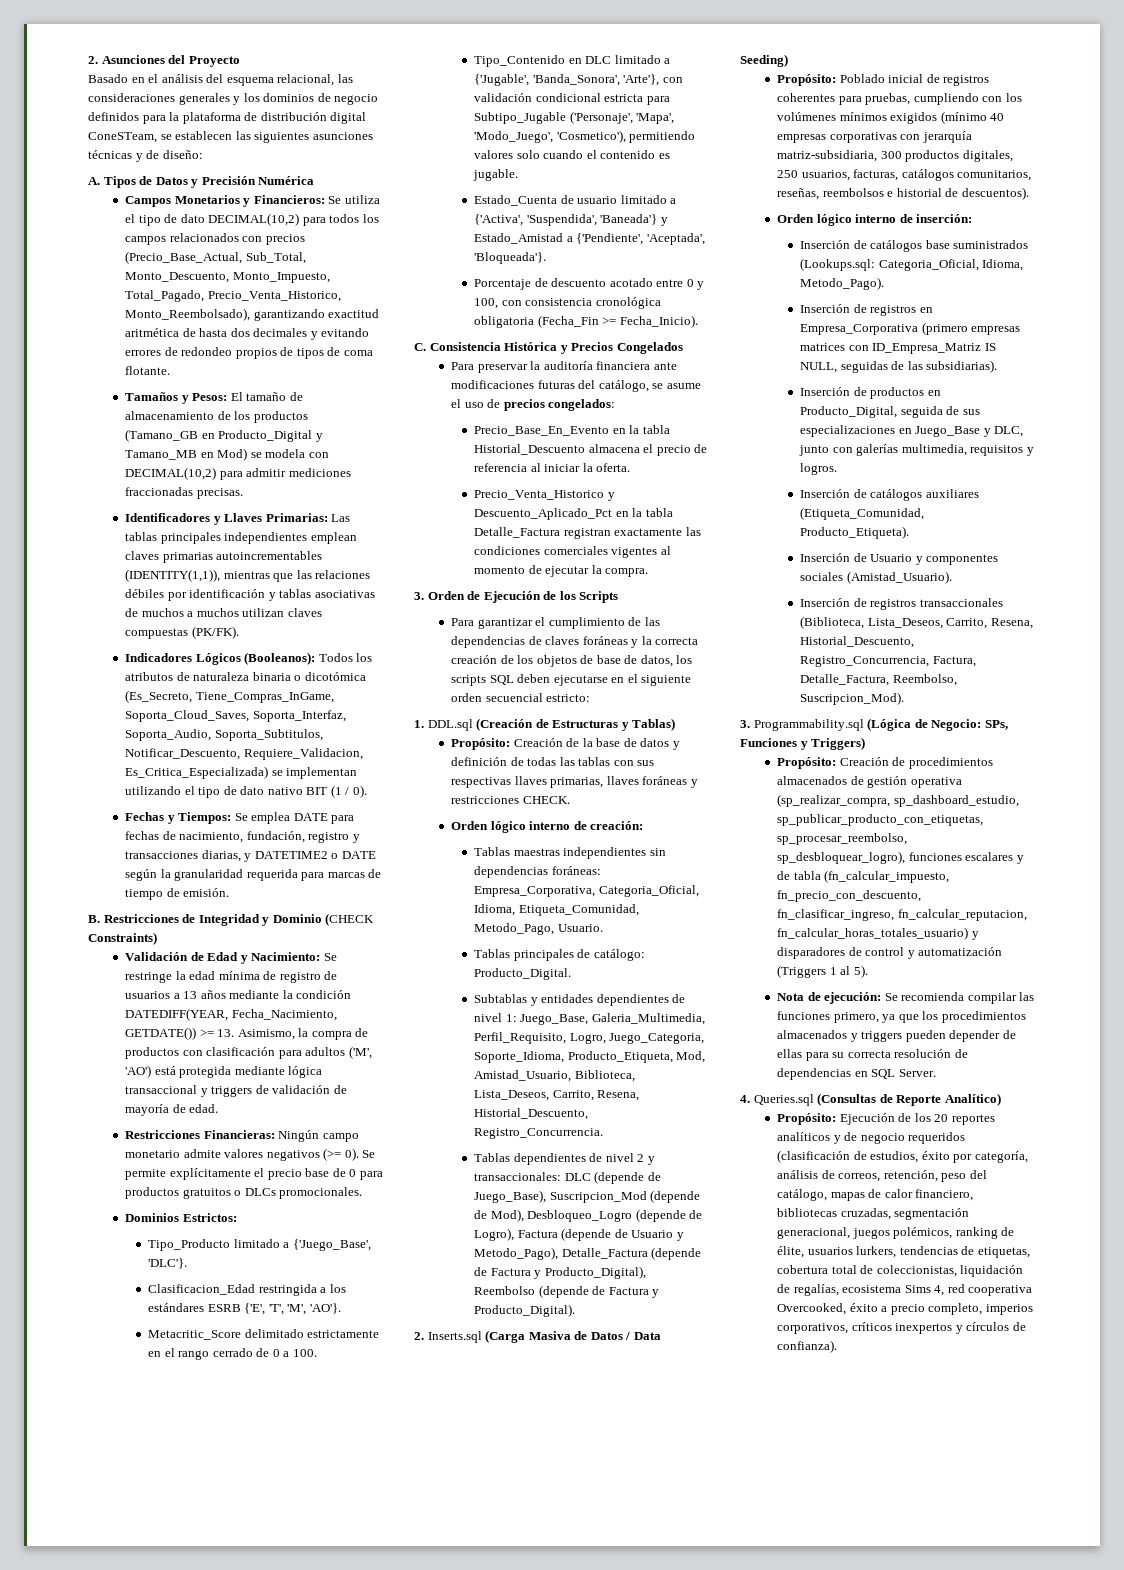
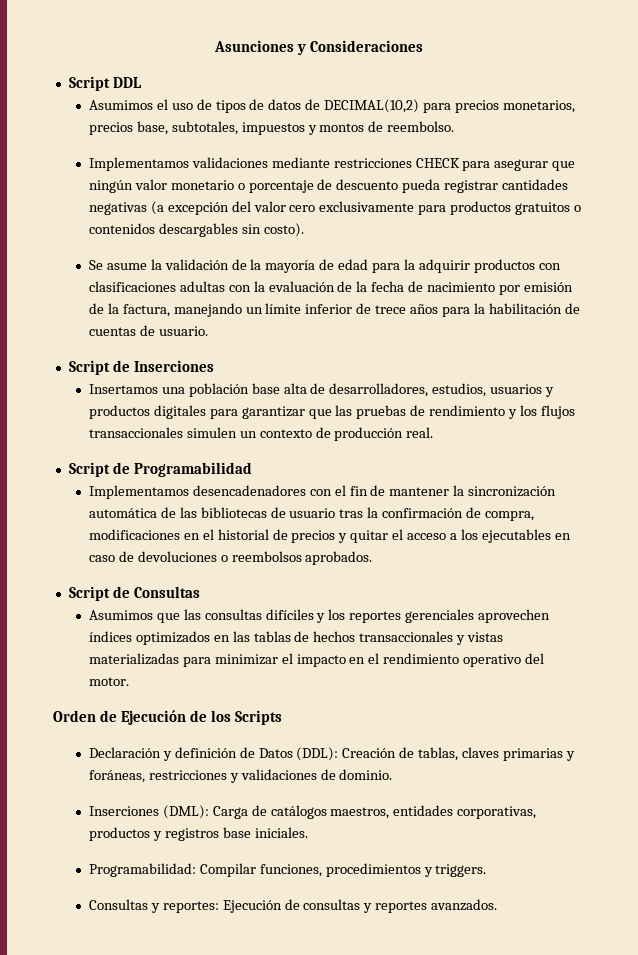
[88,55,240,67] [88,74,353,86] [88,93,379,105] [88,112,367,124] [88,131,373,143] [88,150,203,162] [88,176,315,188] [125,195,380,207] [125,213,379,226] [125,233,305,245] [125,251,306,264] [125,272,330,283] [125,290,341,302] [125,308,380,321] [125,328,370,340] [125,347,373,359] [125,366,171,375] [125,392,303,404] [125,411,308,423] [125,429,323,442] [125,448,329,461] [125,467,351,480] [125,487,243,499] [125,513,351,525] [125,532,357,544] [125,551,323,563] [125,569,371,582] [125,589,375,601] [125,608,322,617] [125,626,239,639] [125,652,373,665] [125,672,366,681] [125,690,334,703] [125,710,346,722] [125,729,323,741] [125,748,363,760] [125,766,358,779] [125,785,367,798] [125,812,355,824] [125,831,360,843] [125,850,376,862] [125,869,382,881] [125,888,230,900] [88,913,375,926] [88,932,157,945] [125,952,337,964] [125,971,338,983] [125,990,352,999] [125,1008,337,1021] [125,1027,369,1040] [125,1046,372,1059] [125,1065,323,1078] [125,1085,347,1097] [125,1104,219,1116] [125,1130,359,1142] [125,1148,376,1161] [125,1168,383,1180] [125,1187,363,1199] [125,1213,237,1222] [148,1239,371,1251] [148,1258,188,1269] [148,1284,346,1296] [148,1303,341,1315] [148,1329,380,1340] [148,1348,317,1360] [474,55,671,67] [474,74,683,86] [474,93,670,105] [474,111,675,124] [474,130,696,143] [474,150,670,159] [473,169,519,181] [474,195,677,206] [474,214,668,226] [474,233,705,245] [474,252,547,264] [474,278,705,290] [474,297,661,309] [474,315,698,328] [414,342,683,354] [451,361,677,373] [451,380,701,392] [451,399,616,411] [474,425,670,436] [474,444,708,456] [474,463,631,472] [474,490,615,501] [474,508,673,520] [474,527,701,539] [474,546,671,558] [474,565,649,577] [414,592,424,600] 2. Asunciones del Proyecto // Basado en el análisis del esquema relacional, las consideraciones generales y los dominios de negocio definidos para la plataforma de distribución digital ConeSTeam, se establecen las siguientes asunciones técnicas y de diseño: // A. Tipos de Datos y Precisión Numérica // Campos Monetarios y Financieros: Se utiliza el tipo de dato DECIMAL(10,2) para todos los campos relacionados con precios (Precio_Base_Actual, Sub_Total, Monto_Descuento, Monto_Impuesto, Total_Pagado, Precio_Venta_Historico, Monto_Reembolsado), garantizando exactitud aritmética de hasta dos decimales y evitando errores de redondeo propios de tipos de coma flotante. // Tamaños y Pesos: El tamaño de almacenamiento de los productos (Tamano_GB en Producto_Digital y Tamano_MB en Mod) se modela con DECIMAL(10,2) para admitir mediciones fraccionadas precisas. // Identificadores y Llaves Primarias: Las tablas principales independientes emplean claves primarias autoincrementables (IDENTITY(1,1)), mientras que las relaciones débiles por identificación y tablas asociativas de muchos a muchos utilizan claves compuestas (PK/FK). // Indicadores Lógicos (Booleanos): Todos los atributos de naturaleza binaria o dicotómica (Es_Secreto, Tiene_Compras_InGame, Soporta_Cloud_Saves, Soporta_Interfaz, Soporta_Audio, Soporta_Subtitulos, Notificar_Descuento, Requiere_Validacion, Es_Critica_Especializada) se implementan utilizando el tipo de dato nativo BIT (1 / 0). // Fechas y Tiempos: Se emplea DATE para fechas de nacimiento, fundación, registro y transacciones diarias, y DATETIME2 o DATE según la granularidad requerida para marcas de tiempo de emisión. // B. Restricciones de Integridad y Dominio (CHECK Constraints) // Validación de Edad y Nacimiento: Se restringe la edad mínima de registro de usuarios a 13 años mediante la condición DATEDIFF(YEAR, Fecha_Nacimiento, GETDATE()) >= 13. Asimismo, la compra de productos con clasificación para adultos ('M', 'AO') está protegida mediante lógica transaccional y triggers de validación de mayoría de edad. // Restricciones Financieras: Ningún campo monetario admite valores negativos (>= 0). Se permite explícitamente el precio base de 0 para productos gratuitos o DLCs promocionales. // Dominios Estrictos: // Tipo_Producto limitado a {'Juego_Base', 'DLC'}. // Clasificacion_Edad restringida a los estándares ESRB {'E', 'T', 'M', 'AO'}. // Metacritic_Score delimitado estrictamente en el rango cerrado de 0 a 100. // Tipo_Contenido en DLC limitado a {'Jugable', 'Banda_Sonora', 'Arte'}, con validación condicional estricta para Subtipo_Jugable ('Personaje', 'Mapa', 'Modo_Juego', 'Cosmetico'), permitiendo valores solo cuando el contenido es jugable. // Estado_Cuenta de usuario limitado a {'Activa', 'Suspendida', 'Baneada'} y Estado_Amistad a {'Pendiente', 'Aceptada', 'Bloqueada'}. // Porcentaje de descuento acotado entre 0 y 100, con consistencia cronológica obligatoria (Fecha_Fin >= Fecha_Inicio). // C. Consistencia Histórica y Precios Congelados // Para preservar la auditoría financiera ante modificaciones futuras del catálogo, se asume el uso de precios congelados: // Precio_Base_En_Evento en la tabla Historial_Descuento almacena el precio de referencia al iniciar la oferta. // Precio_Venta_Historico y Descuento_Aplicado_Pct en la tabla Detalle_Factura registran exactamente las condiciones comerciales vigentes al momento de ejecutar la compra. // 3. -> [214,40,423,55] [68,76,142,91] [88,99,575,113] [88,121,455,135] [88,157,576,171] [88,179,569,193] [88,201,581,215] [88,223,304,237] [88,259,561,273] [88,281,573,295] [88,303,580,317] [88,325,208,336] [68,360,214,375] [88,383,555,397] [88,405,575,419] [88,427,434,441] [68,462,252,477] [88,485,557,499] [88,507,534,521] [88,529,571,543] [88,551,373,565] [68,586,200,601] [88,609,551,623] [88,631,504,645] [88,653,545,667] [88,677,129,686] Asunciones y Consideraciones // Script DDL // Asumimos el uso de tipos de datos de DECIMAL(10,2) para precios monetarios, precios base, subtotales, impuestos y montos de reembolso. // Implementamos validaciones mediante restricciones CHECK para asegurar que ningún valor monetario o porcentaje de descuento pueda registrar cantidades negativas (a excepción del valor cero exclusivamente para productos gratuitos o contenidos descargables sin costo). // Se asume la validación de la mayoría de edad para la adquirir productos con clasificaciones adultas con la evaluación de la fecha de nacimiento por emisión de la factura, manejando un límite inferior de trece años para la habilitación de cuentas de usuario. // Script de Inserciones // Insertamos una población base alta de desarrolladores, estudios, usuarios y productos digitales para garantizar que las pruebas de rendimiento y los flujos transaccionales simulen un contexto de producción real. // Script de Programabilidad // Implementamos desencadenadores con el fin de mantener la sincronización automática de las bibliotecas de usuario tras la confirmación de compra, modificaciones en el historial de precios y quitar el acceso a los ejecutables en caso de devoluciones o reembolsos aprobados. // Script de Consultas // Asumimos que las consultas difíciles y los reportes gerenciales aprovechen índices optimizados en las tablas de hechos transaccionales y vistas materializadas para minimizar el impacto en el rendimiento operativo del motor. //
[451,617,660,629] [451,636,699,648] [451,655,693,667] [451,674,692,686] [451,693,591,702] [414,718,676,731] [451,738,680,750] [451,757,655,766] [451,776,698,788] [451,796,570,804] [451,821,644,833] [474,847,666,859] [474,866,601,878] [474,885,699,897] [474,904,639,916] [474,923,603,935] [474,949,645,961] [474,968,572,980] [474,994,686,1006] [474,1013,705,1025] [474,1032,705,1044] [474,1051,706,1063] [474,1070,635,1082] [474,1090,640,1101] [474,1108,589,1120] [474,1128,604,1139] [474,1153,655,1165] [474,1171,661,1184] [474,1190,701,1203] [474,1209,703,1222] [474,1228,684,1241] [474,1247,702,1260] [474,1266,646,1279] [474,1285,660,1298] [474,1304,576,1317] [414,1330,661,1343] [740,54,788,67] [777,74,990,86] [777,93,1022,105] [777,111,1005,124] [777,131,972,143] [777,150,1013,162] [777,169,1032,181] [777,187,1029,200] [777,214,973,226] [800,240,1029,252] [800,258,1024,271] [800,277,885,290] [800,304,933,316] [800,322,1021,335] [800,343,996,354] [800,360,998,373] [800,387,941,399] [800,406,980,418] [800,425,1024,437] [799,444,1034,456] [800,463,838,475] [800,489,979,501] [800,507,925,520] [800,526,910,539] [800,553,999,565] [800,571,952,584] [800,598,1003,610] [800,616,1033,629] [800,636,915,648] [800,656,976,667] [800,674,957,686] [800,692,905,705] [740,718,1008,731] [740,737,866,750] [777,757,993,769] [777,776,962,788] [777,794,1019,807] [777,814,984,826] [777,833,908,845] [777,851,1024,864] [777,870,950,883] [777,890,922,902] [777,909,1027,921] [777,927,979,940] [777,947,1003,959] [777,965,868,978] [777,992,1035,1004] [777,1011,1026,1023] [777,1030,1016,1042] [777,1049,968,1061] [777,1068,936,1080] [740,1093,1001,1106] [777,1113,995,1125] [777,1132,966,1144] [777,1150,1028,1163] [777,1170,987,1182] [777,1189,974,1201] [777,1208,970,1220] [777,1227,1015,1239] [777,1246,1030,1258] [777,1265,1024,1277] [777,1284,1033,1296] [777,1303,1033,1315] [777,1322,1026,1334] [777,1340,838,1353] Para garantizar el cumplimiento de las dependencias de claves foráneas y la correcta creación de los objetos de base de datos, los scripts SQL deben ejecutarse en el siguiente orden secuencial estricto: // 1. DDL.sql (Creación de Estructuras y Tablas) // Propósito: Creación de la base de datos y definición de todas las tablas con sus respectivas llaves primarias, llaves foráneas y restricciones CHECK. // Orden lógico interno de creación: // Tablas maestras independientes sin dependencias foráneas: Empresa_Corporativa, Categoria_Oficial, Idioma, Etiqueta_Comunidad, Metodo_Pago, Usuario. // Tablas principales de catálogo: Producto_Digital. // Subtablas y entidades dependientes de nivel 1: Juego_Base, Galeria_Multimedia, Perfil_Requisito, Logro, Juego_Categoria, Soporte_Idioma, Producto_Etiqueta, Mod, Amistad_Usuario, Biblioteca, Lista_Deseos, Carrito, Resena, Historial_Descuento, Registro_Concurrencia. // Tablas dependientes de nivel 2 y transaccionales: DLC (depende de Juego_Base), Suscripcion_Mod (depende de Mod), Desbloqueo_Logro (depende de Logro), Factura (depende de Usuario y Metodo_Pago), Detalle_Factura (depende de Factura y Producto_Digital), Reembolso (depende de Factura y Producto_Digital). // 2. Inserts.sql (Carga Masiva de Datos / Data Seeding) // Propósito: Poblado inicial de registros coherentes para pruebas, cumpliendo con los volúmenes mínimos exigidos (mínimo 40 empresas corporativas con jerarquía matriz-subsidiaria, 300 productos digitales, 250 usuarios, facturas, catálogos comunitarios, reseñas, reembolsos e historial de descuentos). // Orden lógico interno de inserción: // Inserción de catálogos base suministrados (Lookups.sql: Categoria_Oficial, Idioma, Metodo_Pago). // Inserción de registros en Empresa_Corporativa (primero empresas matrices con ID_Empresa_Matriz IS NULL, seguidas de las subsidiarias). // Inserción de productos en Producto_Digital, seguida de sus especializaciones en Juego_Base y DLC, junto con galerías multimedia, requisitos y logros. // Inserción de catálogos auxiliares (Etiqueta_Comunidad, Producto_Etiqueta). // Inserción de Usuario y componentes sociales (Amistad_Usuario). // Inserción de registros transaccionales (Biblioteca, Lista_Deseos, Carrito, Resena, Historial_Descuento, Registro_Concurrencia, Factura, Detalle_Factura, Reembolso, Suscripcion_Mod). // 3. Programmability.sql (Lógica de Negocio: SPs, Funciones y Triggers) // Propósito: Creación de procedimientos almacenados de gestión operativa (sp_realizar_compra, sp_dashboard_estudio, sp_publicar_producto_con_etiquetas, sp_procesar_reembolso, sp_desbloquear_logro), funciones escalares y de tabla (fn_calcular_impuesto, fn_precio_con_descuento, fn_clasificar_ingreso, fn_calcular_reputacion, fn_calcular_horas_totales_usuario) y disparadores de control y automatización (Triggers 1 al 5). // Nota de ejecución: Se recomienda compilar las funciones primero, ya que los procedimientos almacenados y triggers pueden depender de ellas para su correcta resolución de dependencias en SQL Server. // 4. Queries.sql (Consultas de Reporte Analítico) // Propósito: Ejecución de los 20 reportes analíticos y de negocio requeridos (clasificación de estudios, éxito por categoría, análisis de correos, retención, peso del catálogo, mapas de calor financiero, bibliotecas cruzadas, segmentación generacional, juegos polémicos, ranking de élite, usuarios lurkers, tendencias de etiquetas, cobertura total de coleccionistas, liquidación de regalías, ecosistema Sims 4, red cooperativa Overcooked, éxito a precio completo, imperios corporativos, críticos inexpertos y círculos de confianza). -> [88,747,575,761] [88,769,393,783] [88,805,537,819] [88,827,308,841] [88,863,487,877] [88,899,498,913] Declaración y definición de Datos (DDL): Creación de tablas, claves primarias y foráneas, restricciones y validaciones de dominio. // Inserciones (DML): Carga de catálogos maestros, entidades corporativas, productos y registros base iniciales. // Programabilidad: Compilar funciones, procedimientos y triggers. // Consultas y reportes: Ejecución de consultas y reportes avanzados.

